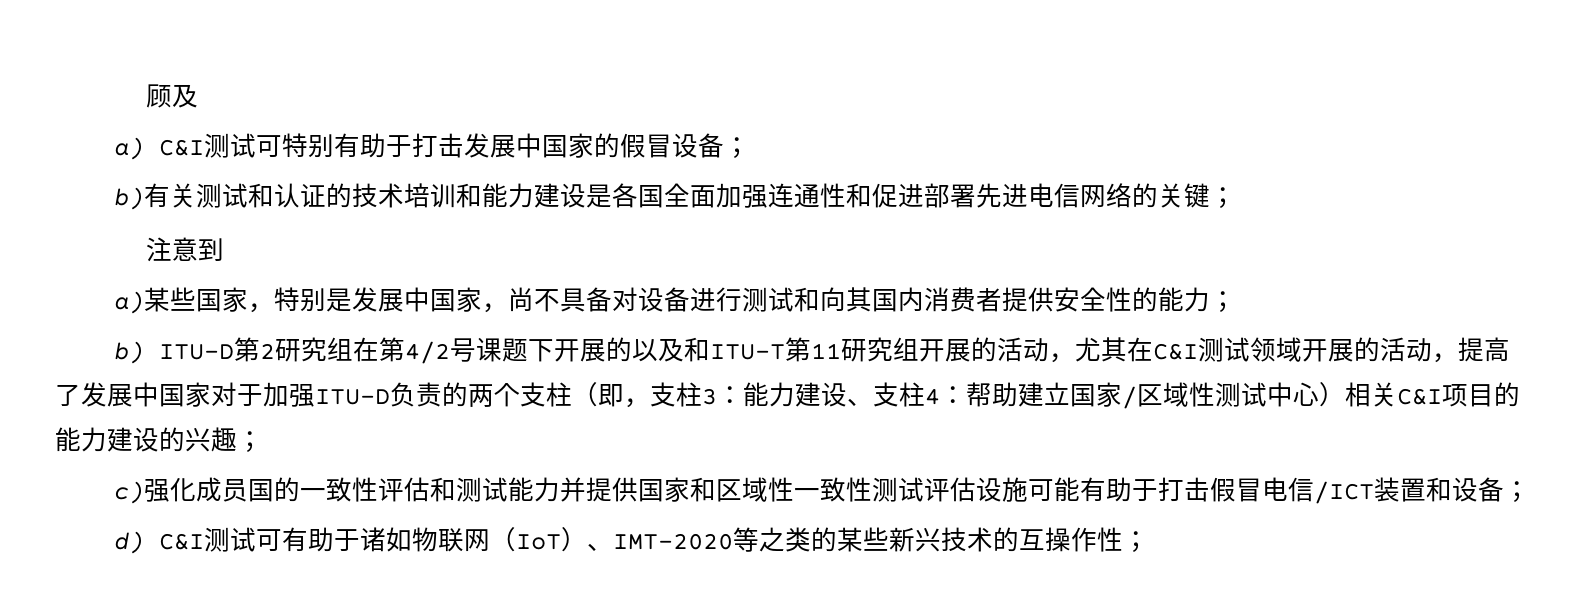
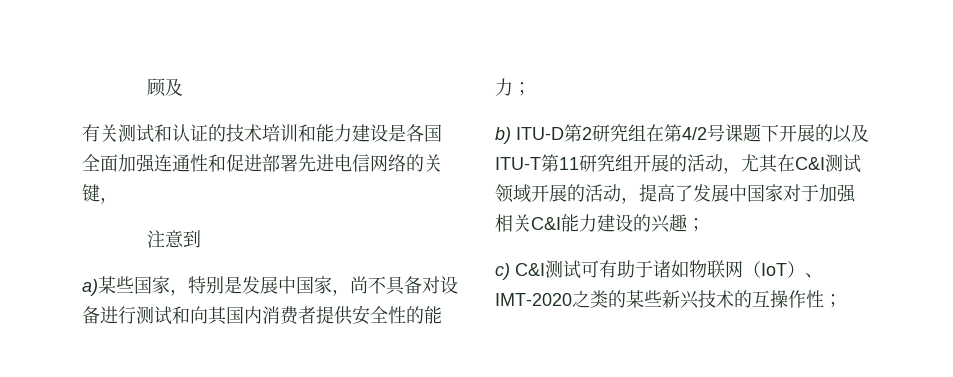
[113,133,750,160] [113,187,144,210] a) C&I测试可特别有助于打击发展中国家的假冒设备； // b) -> (183, 87) none
[1209,187,1236,209] ； -> [100,197,118,204] ，
[683,337,710,362] 和 -> (869, 133) none
[315,382,1345,409] ITU-D负责的两个支柱（即，支柱3：能力建设、支柱4：帮助建立国家/区域性测试中心） -> (856, 193) none
[1442,382,1520,407] 项目的 -> (561, 223) none
[143,477,1530,504] [113,531,144,554] 强化成员国的一致性评估和测试能力并提供国家和区域性一致性测试评估设施可能有助于打击假冒电信/ICT装置和设备； // d) -> (510, 271) none
[732,527,759,552] 等 -> (572, 299) none

